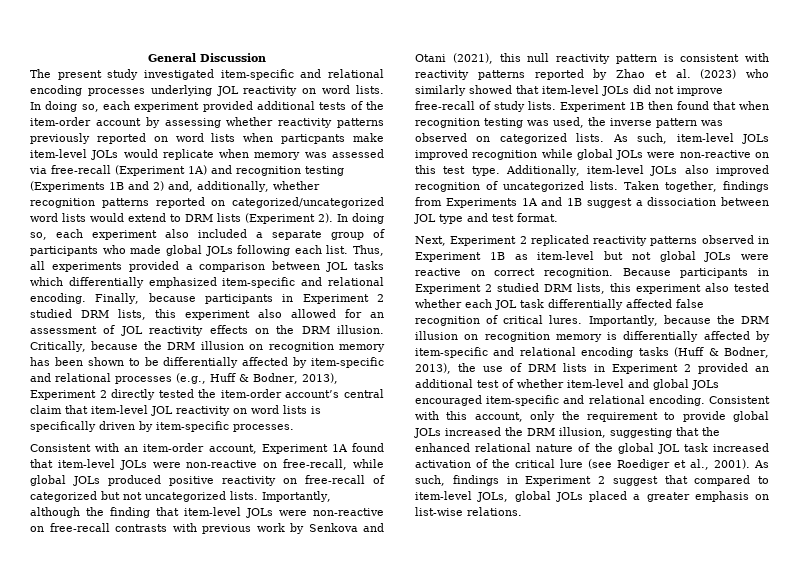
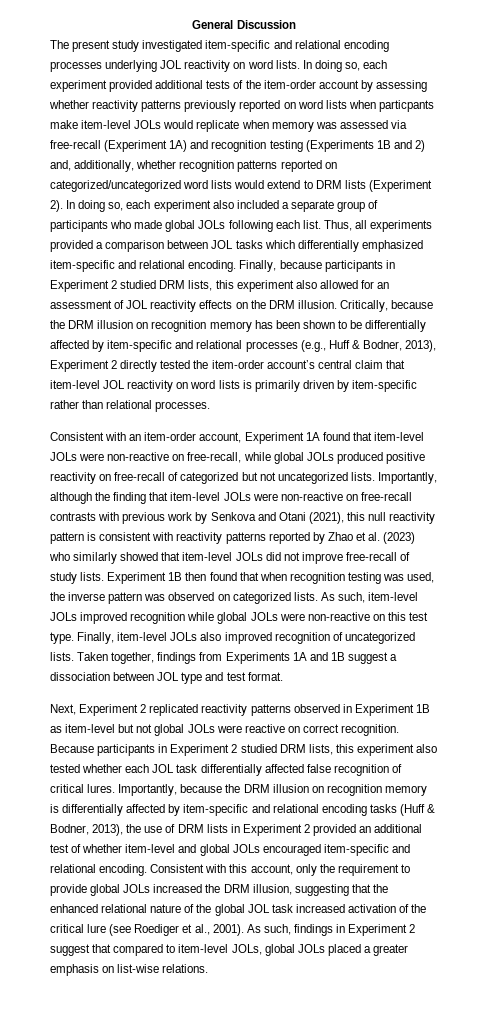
[30,421,96,432] specifically -> [254,380,300,392] primarily
(229, 426) none -> [50,400,153,409] rather than relational
[505,165,580,176] Additionally, -> [77,632,115,644] Finally,

